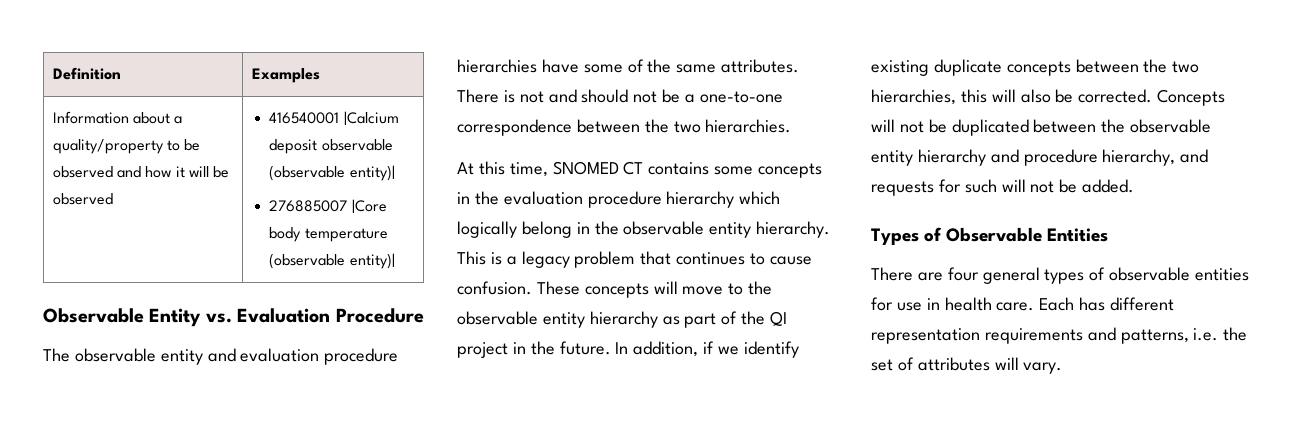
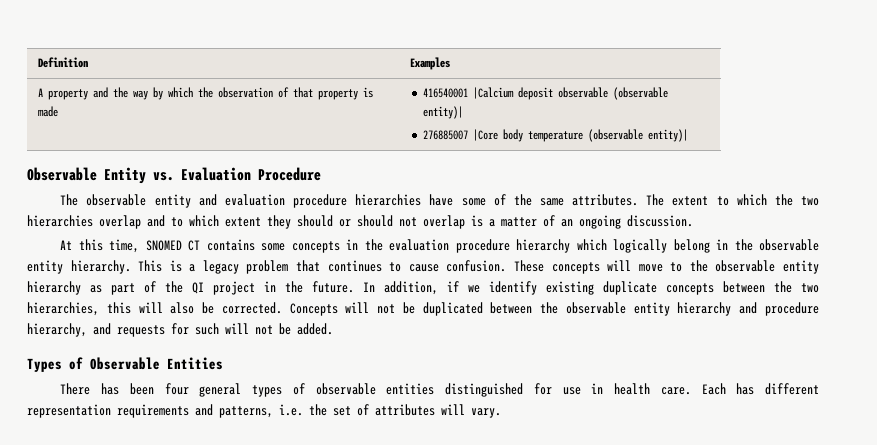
[52,111,183,124] [52,139,201,154] [52,166,230,178] [52,193,113,205] Information about a quality/property to be observed and how it will be observed -> [37,87,373,100] [37,106,58,117] A property and the way by which the observation of that property is made
[457,89,783,103] [457,119,792,136] There is not and should not be a one-to-one correspondence between the two hierarchies. -> [646,194,819,206] [27,215,693,229] The extent to which the two hierarchies overlap and to which extent they should or should not overlap is a matter of an ongoing discussion.
[917,272,943,281] are -> [101,383,154,395] has been
(1250, 274) none -> [445,383,524,397] distinguished

